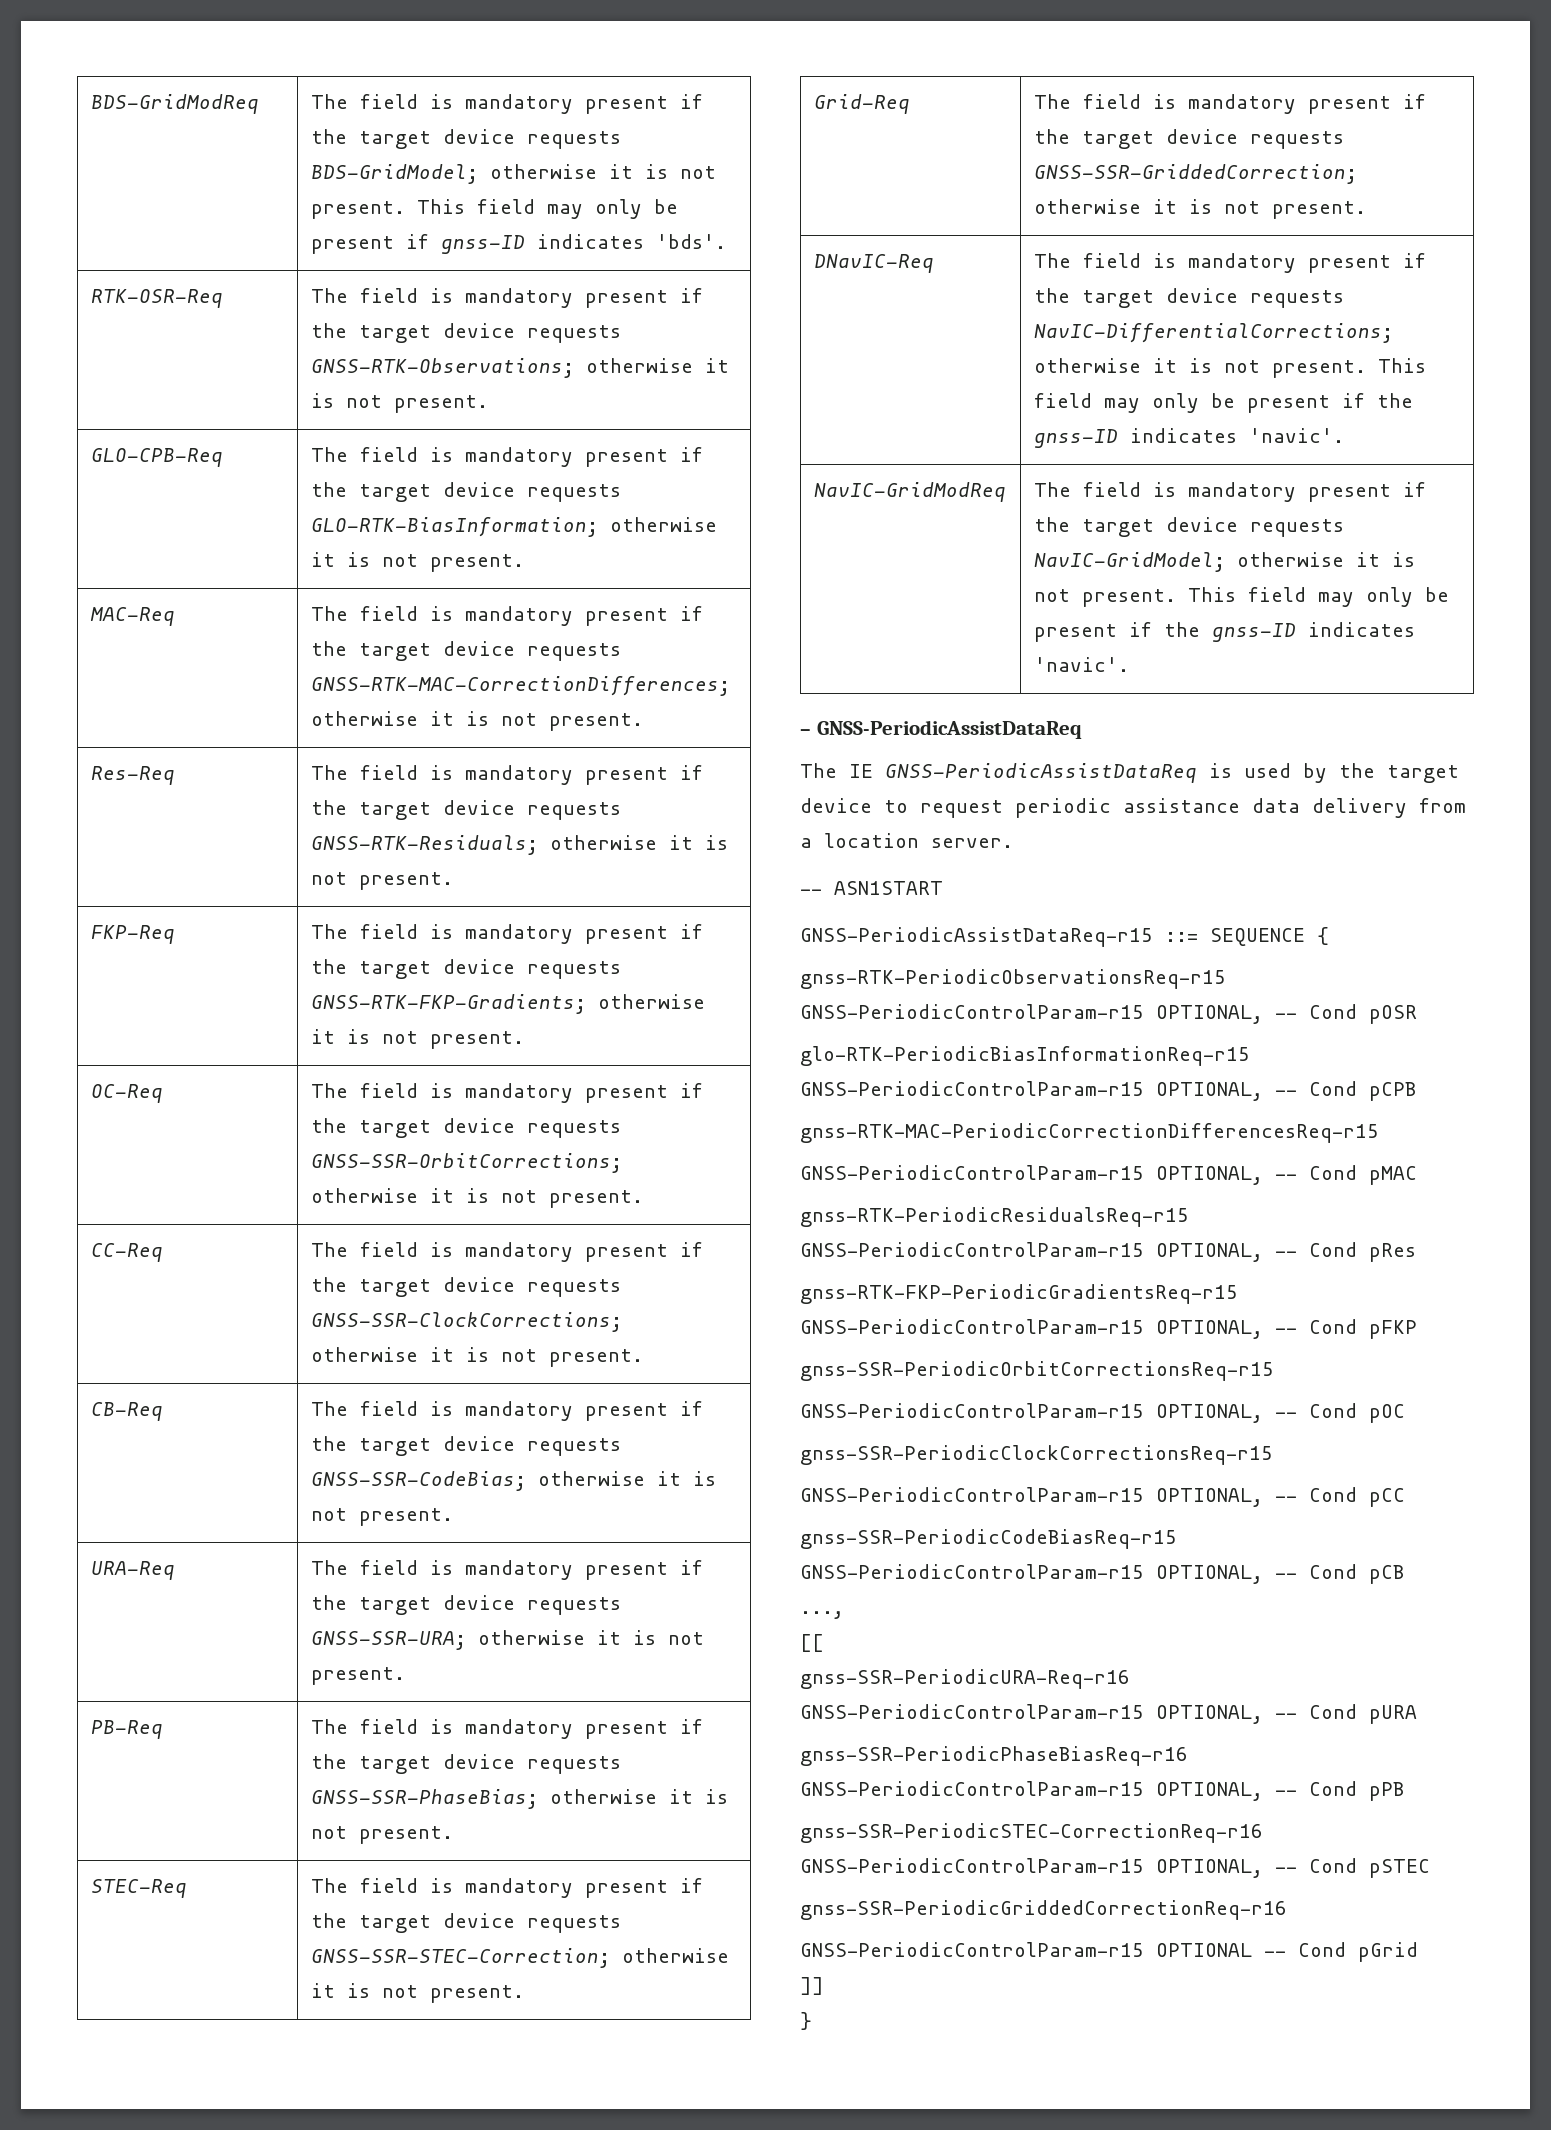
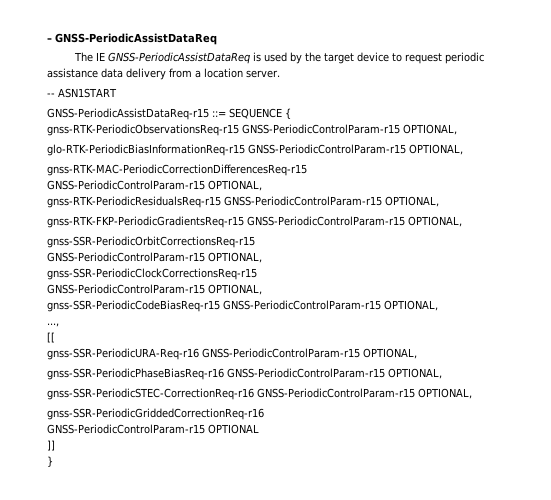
[90,94,259,114] [310,94,703,114] [310,129,621,149] [310,164,716,184] [310,199,678,219] [310,234,726,254] [90,289,223,308] [310,288,703,308] [310,323,621,343] [310,358,729,378] [310,393,488,413] [90,448,223,467] [310,447,703,467] [310,482,621,502] [310,517,717,537] [310,552,524,572] [89,607,175,626] [310,606,703,626] [310,641,621,661] [310,676,730,696] [310,711,643,731] [90,766,175,785] [310,765,703,785] [310,800,621,820] [310,835,728,855] [310,872,453,890] [90,925,175,944] [310,924,703,944] [310,959,621,979] [310,994,705,1014] [310,1029,524,1049] [90,1084,163,1103] [310,1083,703,1103] [310,1118,621,1138] [310,1153,622,1173] [310,1188,643,1208] [90,1243,163,1262] [310,1242,703,1262] [310,1277,621,1297] [310,1312,622,1332] [310,1347,643,1367] [90,1402,163,1421] [310,1401,703,1421] [310,1436,621,1456] [310,1471,716,1491] [310,1508,453,1526] [90,1561,175,1580] [310,1560,703,1580] [310,1595,621,1615] [310,1630,704,1650] [310,1667,405,1685] [90,1720,163,1739] [310,1719,703,1739] [310,1754,621,1774] [310,1789,728,1809] [310,1826,453,1844] [90,1879,187,1898] [310,1878,703,1898] [310,1913,621,1933] [310,1948,729,1968] [310,1983,524,2003] [813,94,910,114] [1033,94,1426,114] [1033,129,1344,149] [1033,164,1357,184] [1033,199,1366,219] [813,254,934,273] [1033,253,1426,273] [1033,288,1344,308] [1033,323,1393,343] [1033,358,1426,378] [1033,393,1413,413] [1033,428,1344,448] [813,482,1006,502] [1033,482,1426,502] [1033,517,1344,537] [1033,552,1415,572] [1033,587,1449,607] [1033,622,1415,642] [1033,657,1129,672] BDS-GridModReq | The field is mandatory present if the target device requests BDS-GridModel; otherwise it is not present. This field may only be present if gnss-ID indicates 'bds'. // RTK-OSR-Req | The field is mandatory present if the target device requests GNSS-RTK-Observations; otherwise it is not present. // GLO-CPB-Req | The field is mandatory present if the target device requests GLO-RTK-BiasInformation; otherwise it is not present. // MAC-Req | The field is mandatory present if the target device requests GNSS-RTK-MAC-CorrectionDifferences; otherwise it is not present. // Res-Req | The field is mandatory present if the target device requests GNSS-RTK-Residuals; otherwise it is not present. // FKP-Req | The field is mandatory present if the target device requests GNSS-RTK-FKP-Gradients; otherwise it is not present. // OC-Req | The field is mandatory present if the target device requests GNSS-SSR-OrbitCorrections; otherwise it is not present. // CC-Req | The field is mandatory present if the target device requests GNSS-SSR-ClockCorrections; otherwise it is not present. // CB-Req | The field is mandatory present if the target device requests GNSS-SSR-CodeBias; otherwise it is not present. // URA-Req | The field is mandatory present if the target device requests GNSS-SSR-URA; otherwise it is not present. // PB-Req | The field is mandatory present if the target device requests GNSS-SSR-PhaseBias; otherwise it is not present. // STEC-Req | The field is mandatory present if the target device requests GNSS-SSR-STEC-Correction; otherwise it is not present. // Grid-Req | The field is mandatory present if the target device requests GNSS-SSR-GriddedCorrection; otherwise it is not present. // DNavIC-Req | The field is mandatory present if the target device requests NavIC-DifferentialCorrections; otherwise it is not present. This field may only be present if the gnss-ID indicates 'navic'. // NavIC-GridModReq | The field is mandatory present if the target device requests NavIC-GridModel; otherwise it is not present. This field may only be present if the gnss-ID indicates 'navic'. // -> (47, 40) none
[1275,1004,1417,1024] -- Cond pOSR -> (457, 129) none
[1275,1081,1416,1101] -- Cond pCPB -> (463, 149) none
[1275,1165,1417,1185] -- Cond pMAC -> (262, 185) none
[1275,1242,1416,1262] -- Cond pRes -> (439, 201) none
[1275,1319,1417,1339] -- Cond pFKP -> (462, 221) none
[1275,1403,1405,1423] -- Cond pOC -> (262, 257) none
[1275,1487,1405,1507] -- Cond pCC -> (262, 289) none
[1275,1564,1404,1584] -- Cond pCB -> (438, 305) none
[1275,1704,1417,1724] -- Cond pURA -> (417, 353) none
[1275,1781,1404,1801] -- Cond pPB -> (442, 373) none
[1275,1858,1430,1878] -- Cond pSTEC -> (472, 393) none
[1264,1942,1418,1962] -- Cond pGrid -> (259, 429) none

